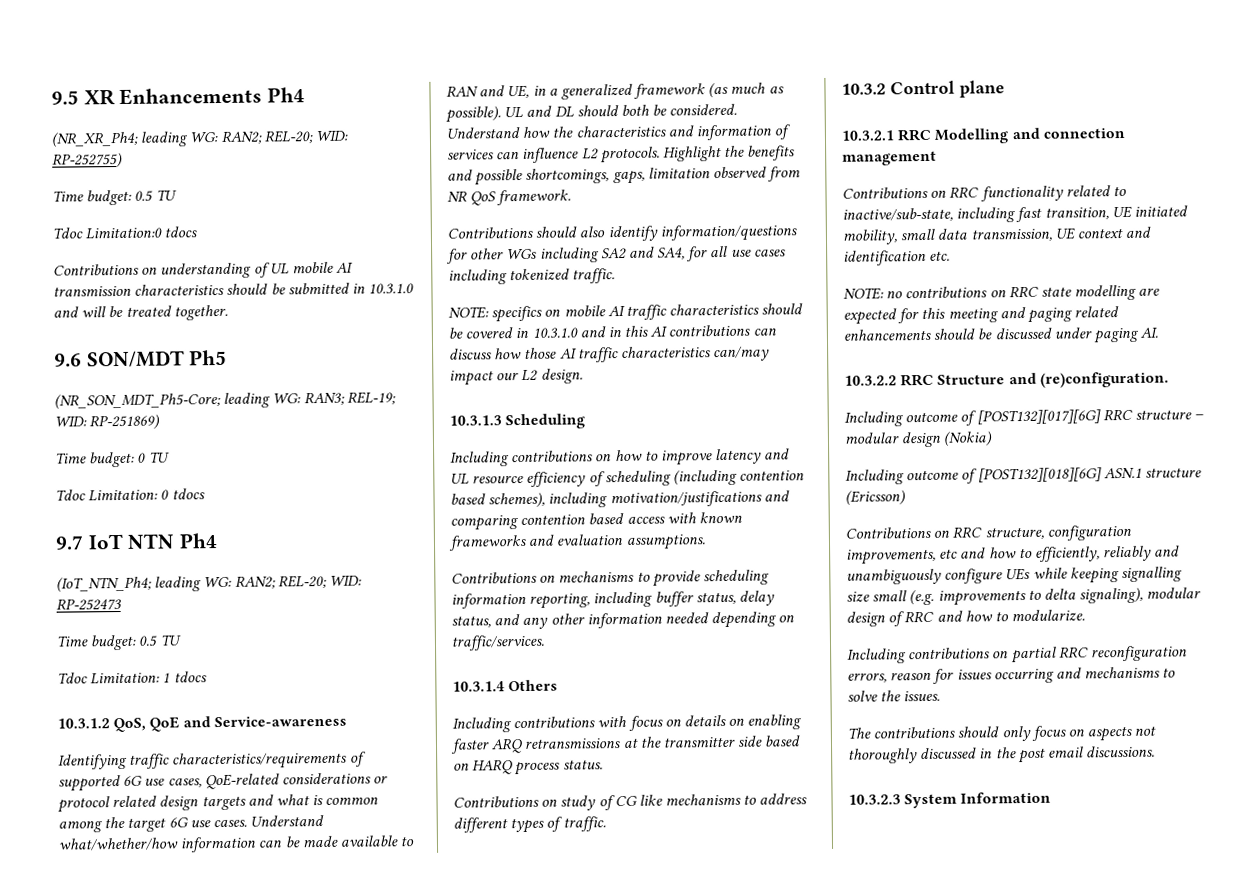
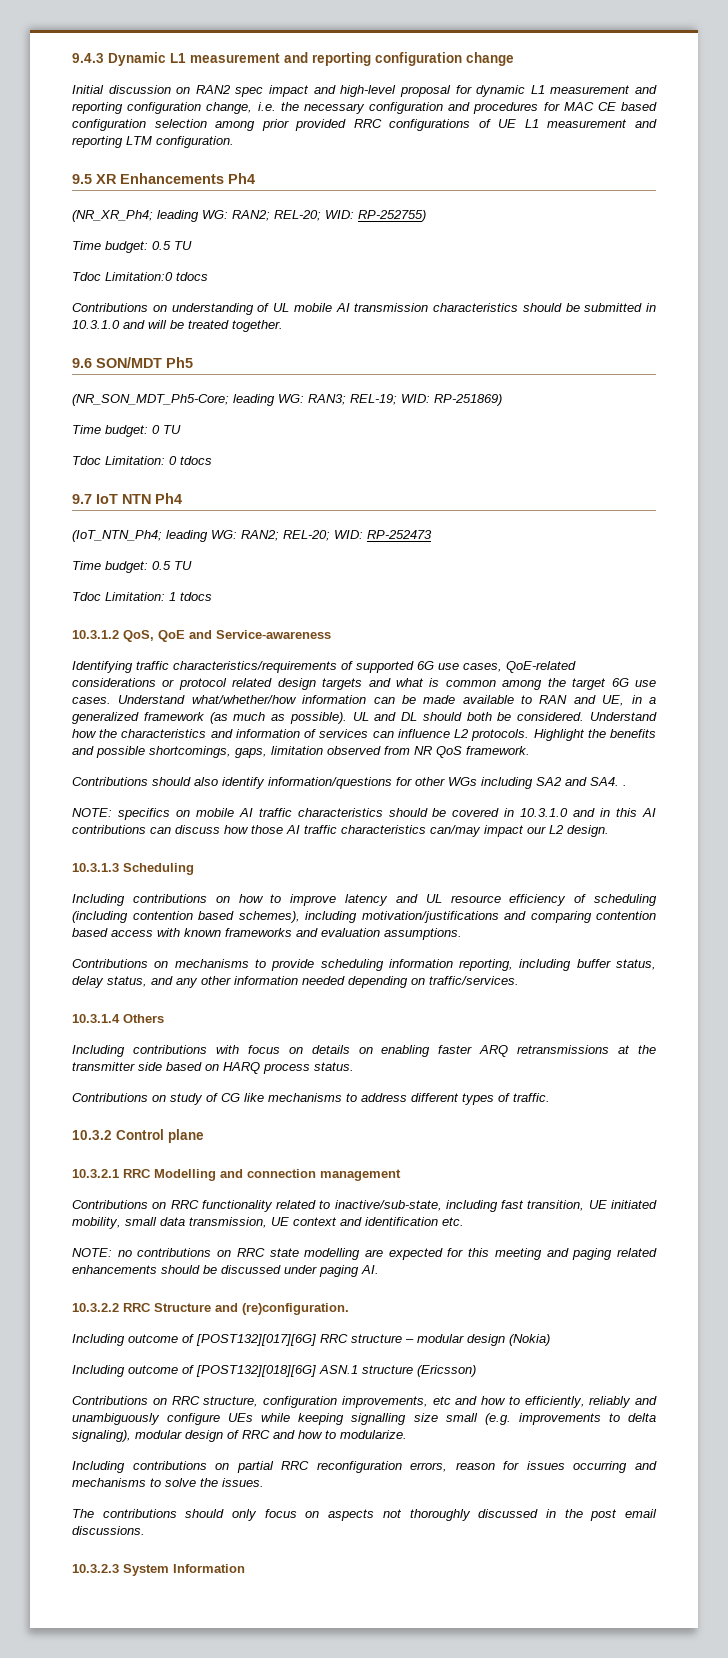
(51, 97) none -> [72,52,514,66] [72,85,658,97] [72,102,657,114] [72,119,658,131] [72,136,234,148] 9.4.3 Dynamic L1 measurement and reporting configuration change // Initial discussion on RAN2 spec impact and high-level proposal for dynamic L1 measurement and reporting configuration change, i.e. the necessary configuration and procedures for MAC CE based configuration selection among prior provided RRC configurations of UE L1 measurement and reporting LTM configuration. //
[657,245,786,262] [448,268,616,285] SA4, for all use cases including tokenized traffic. -> [590,777,627,786] SA4. .

